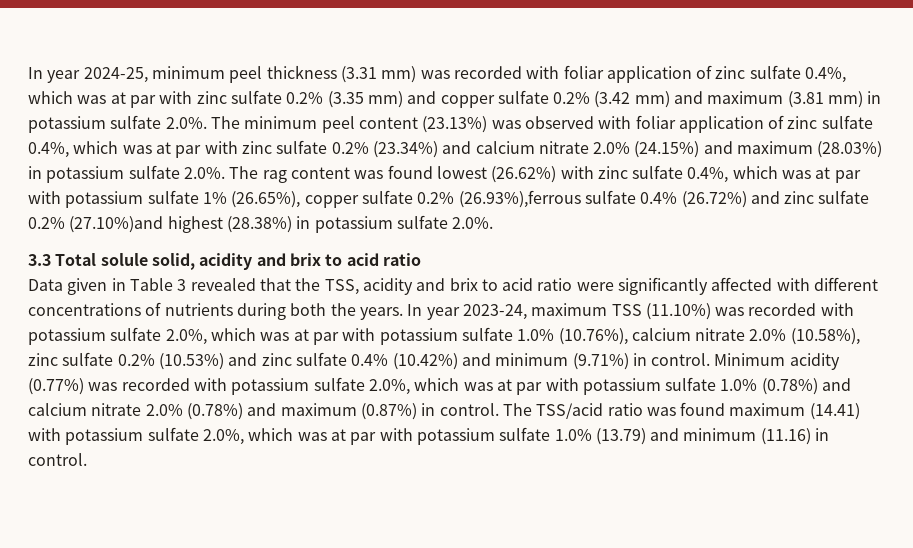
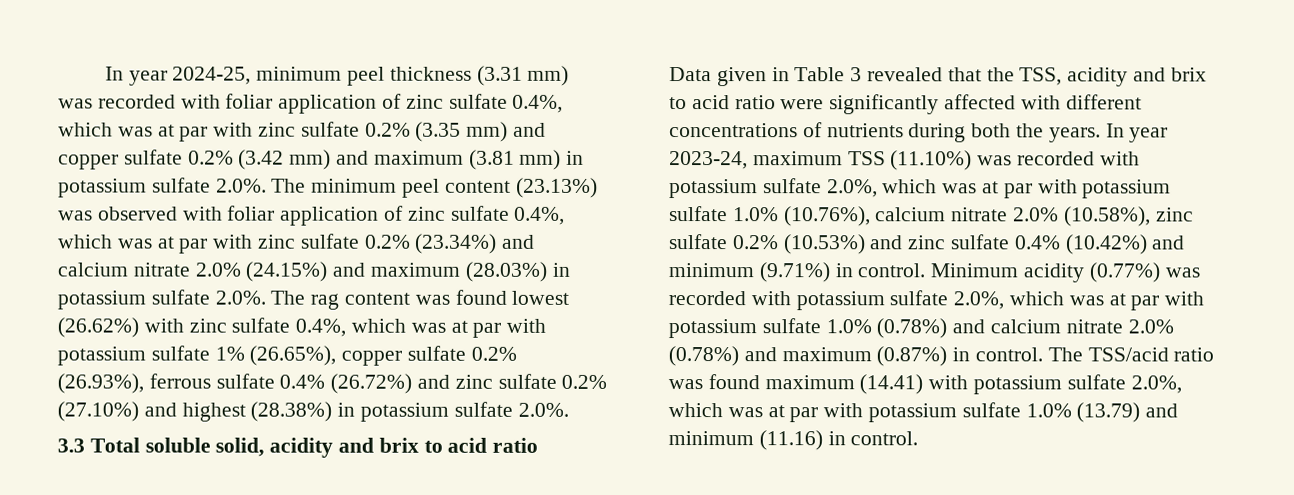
[458,190,581,208] (26.93%),ferrous -> [57,373,211,394] (26.93%), ferrous
[69,216,164,233] (27.10%)and -> [57,401,177,422] (27.10%) and
[100,253,148,266] solule -> [144,437,211,453] soluble

